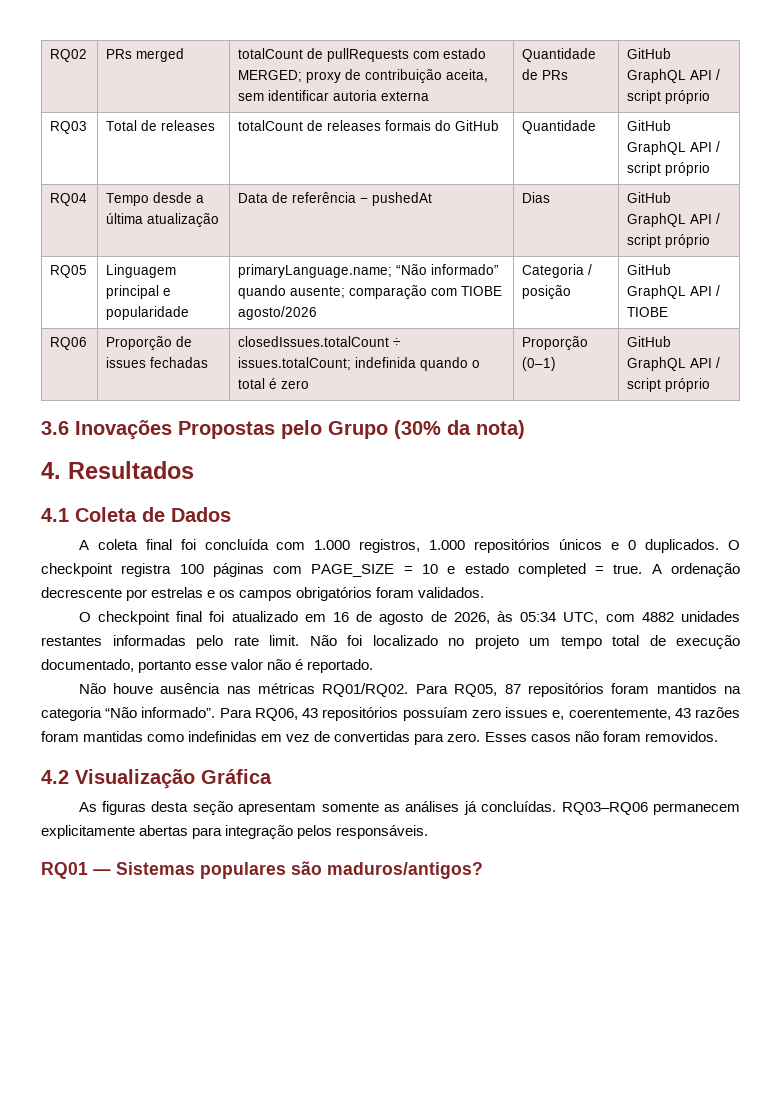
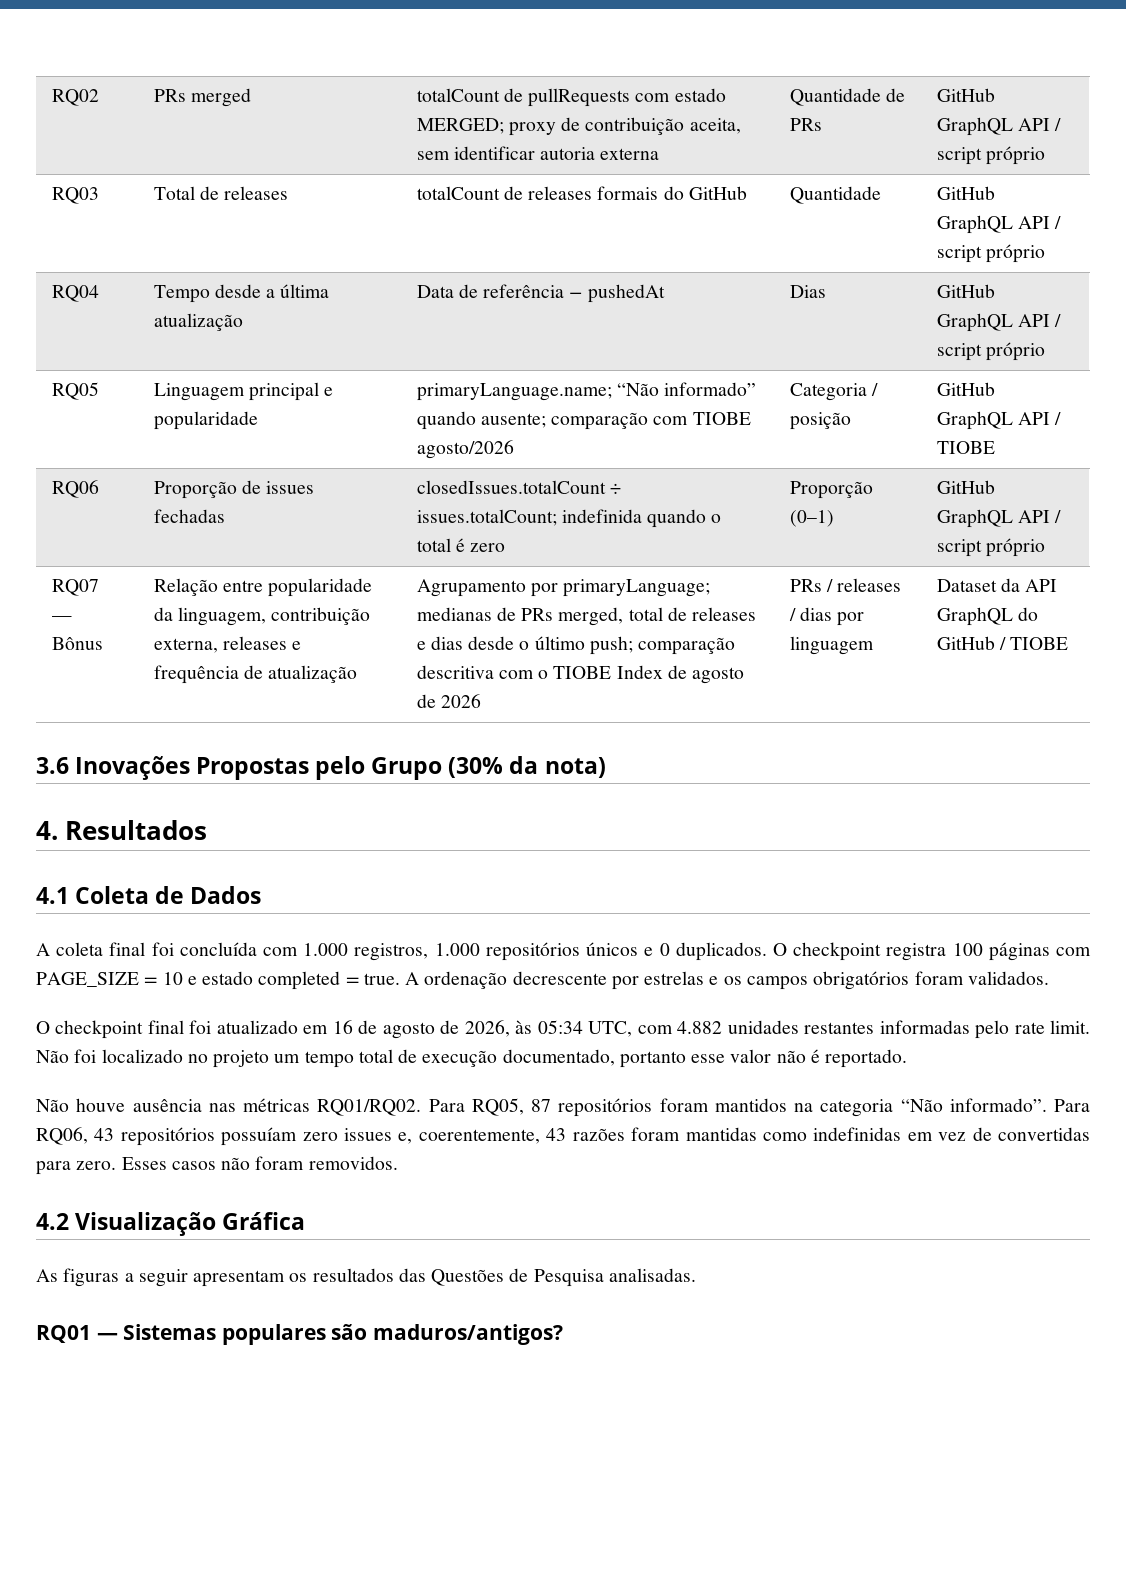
(711, 385) none -> [51,579,99,596] [51,616,72,621] [51,637,103,650] [153,578,373,597] [153,607,371,626] [153,636,302,653] [153,665,358,684] [416,579,711,597] [416,607,757,626] [416,636,736,655] [416,665,745,684] [416,694,481,708] [789,578,902,592] [788,607,865,626] [789,636,874,655] [936,578,1058,592] [936,607,1038,626] [936,636,1069,650] // RQ07 — Bônus | Relação entre popularidade da linguagem, contribuição externa, releases e frequência de atualização | Agrupamento por primaryLanguage; medianas de PRs merged, total de releases e dias desde o último push; comparação descritiva com o TIOBE Index de agosto de 2026 | PRs / releases / dias por linguagem | Dataset da API GraphQL do GitHub / TIOBE
[641,612,674,622] 4882 -> [677,1021,723,1034] 4.882
[151,801,741,815] [41,825,429,839] desta seção apresentam somente as análises já concluídas. RQ03–RQ06 permanecem explicitamente abertas para integração pelos responsáveis. -> [124,1268,696,1287] a seguir apresentam os resultados das Questões de Pesquisa analisadas.

